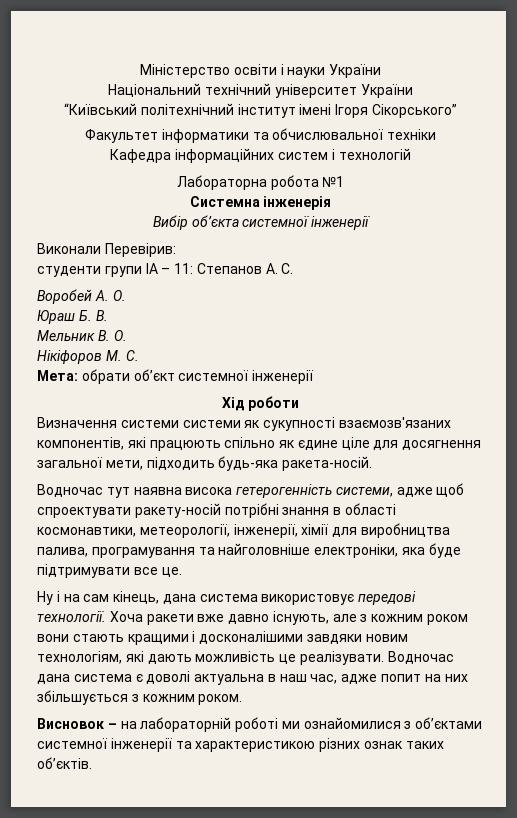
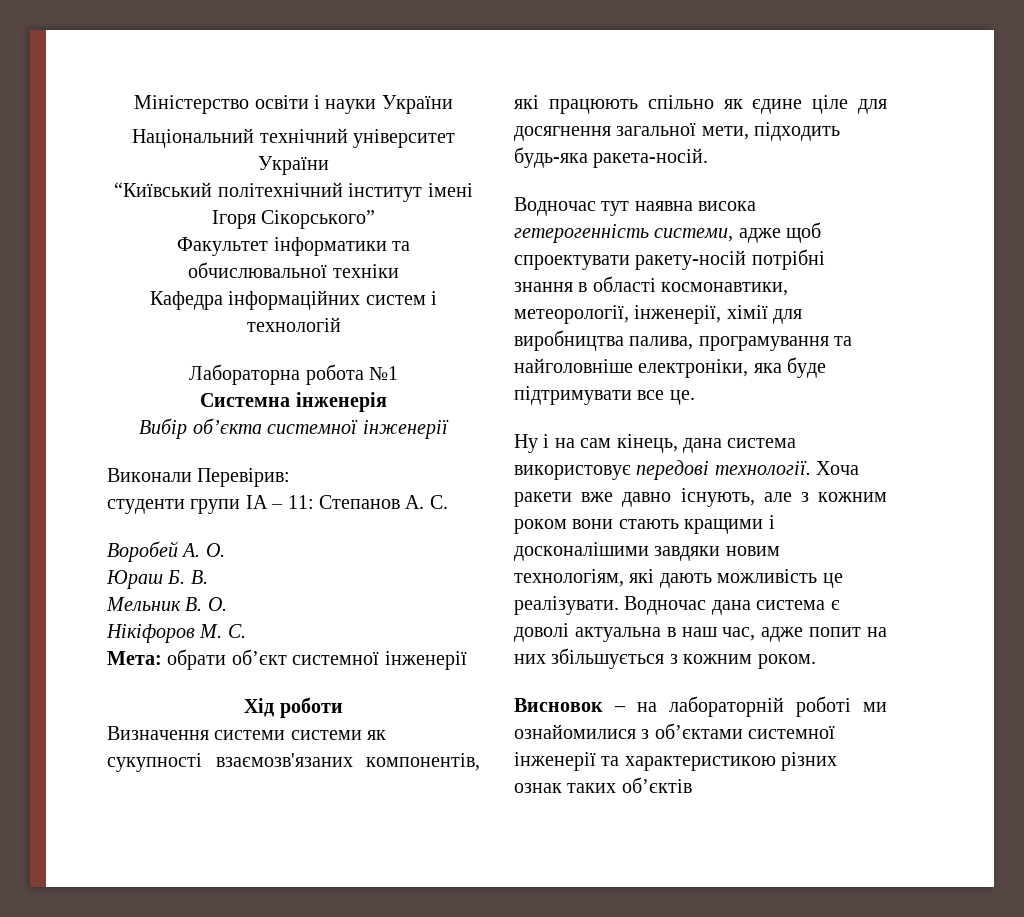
[37,757,92,769] об’єктів. -> [621,777,692,793] об’єктів

